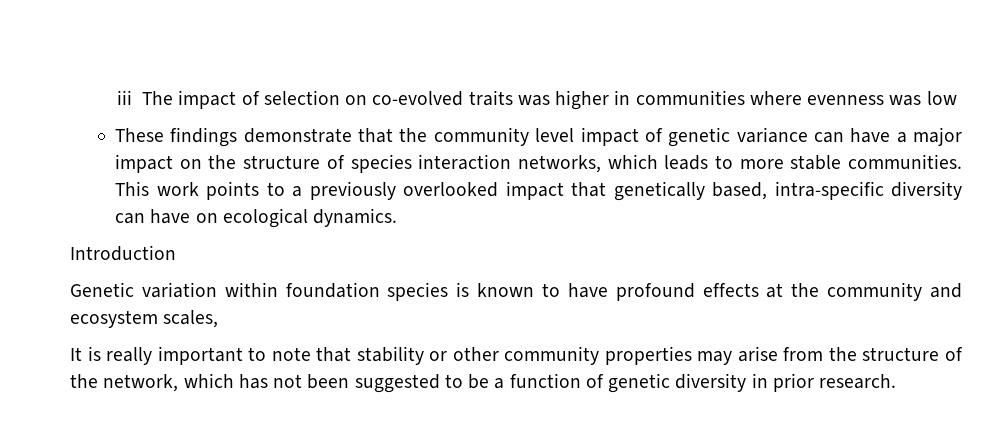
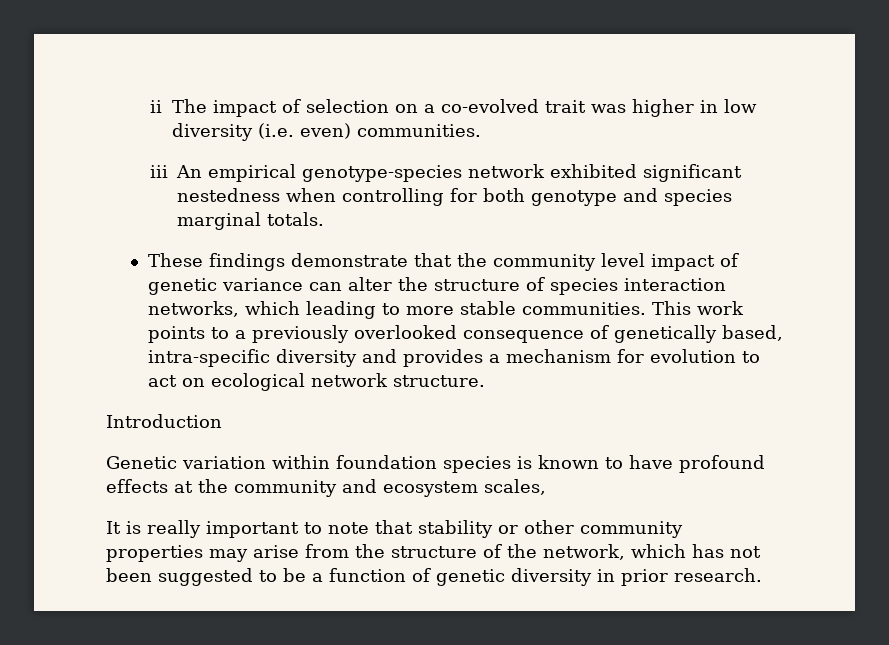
[117,90,133,105] iii -> [149,100,162,113] ii
[372,90,957,110] co-evolved traits was higher in communities where evenness was low -> [423,99,757,117] [171,123,481,141] [149,164,742,182] [176,188,732,206] [176,212,324,230] a co-evolved trait was higher in low diversity (i.e. even) communities. // iii An empirical genotype-species network exhibited significant nestedness when controlling for both genotype and species marginal totals.
[850,127,962,146] [115,154,202,173] have a major impact on -> [347,277,392,291] alter
[664,155,709,170] leads -> [305,301,376,319] leading
[505,181,607,200] impact that -> [462,325,609,343] consequence of
[115,208,398,228] can have on ecological dynamics. -> [361,349,760,367] [147,373,485,391] and provides a mechanism for evolution to act on ecological network structure.

